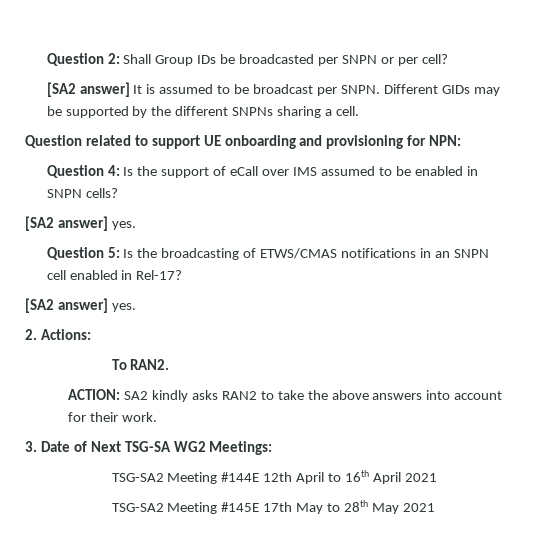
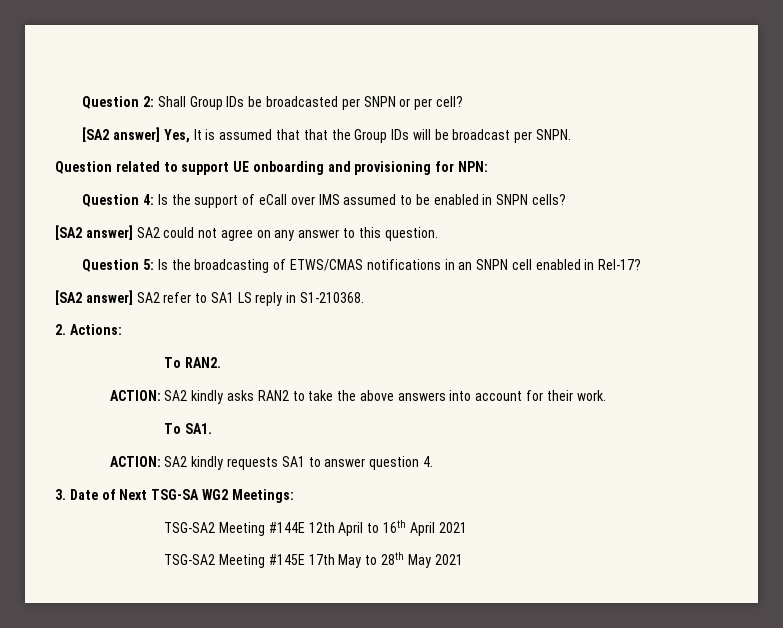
(130, 89) none -> [163,129,190,143] Yes,
[217,84,500,96] [46,106,359,118] to be broadcast per SNPN. Different GIDs may be supported by the different SNPNs sharing a cell. -> [275,129,572,143] that that the Group IDs will be broadcast per SNPN.
[111,221,136,230] yes. -> [136,227,438,241] SA2 could not agree on any answer to this question.
[111,303,136,312] yes. -> [136,292,365,306] SA2 refer to SA1 LS reply in S1-210368.
(158, 417) none -> [164,423,213,434] [109,456,433,470] // To SA1. // ACTION: SA2 kindly requests SA1 to answer question 4.

